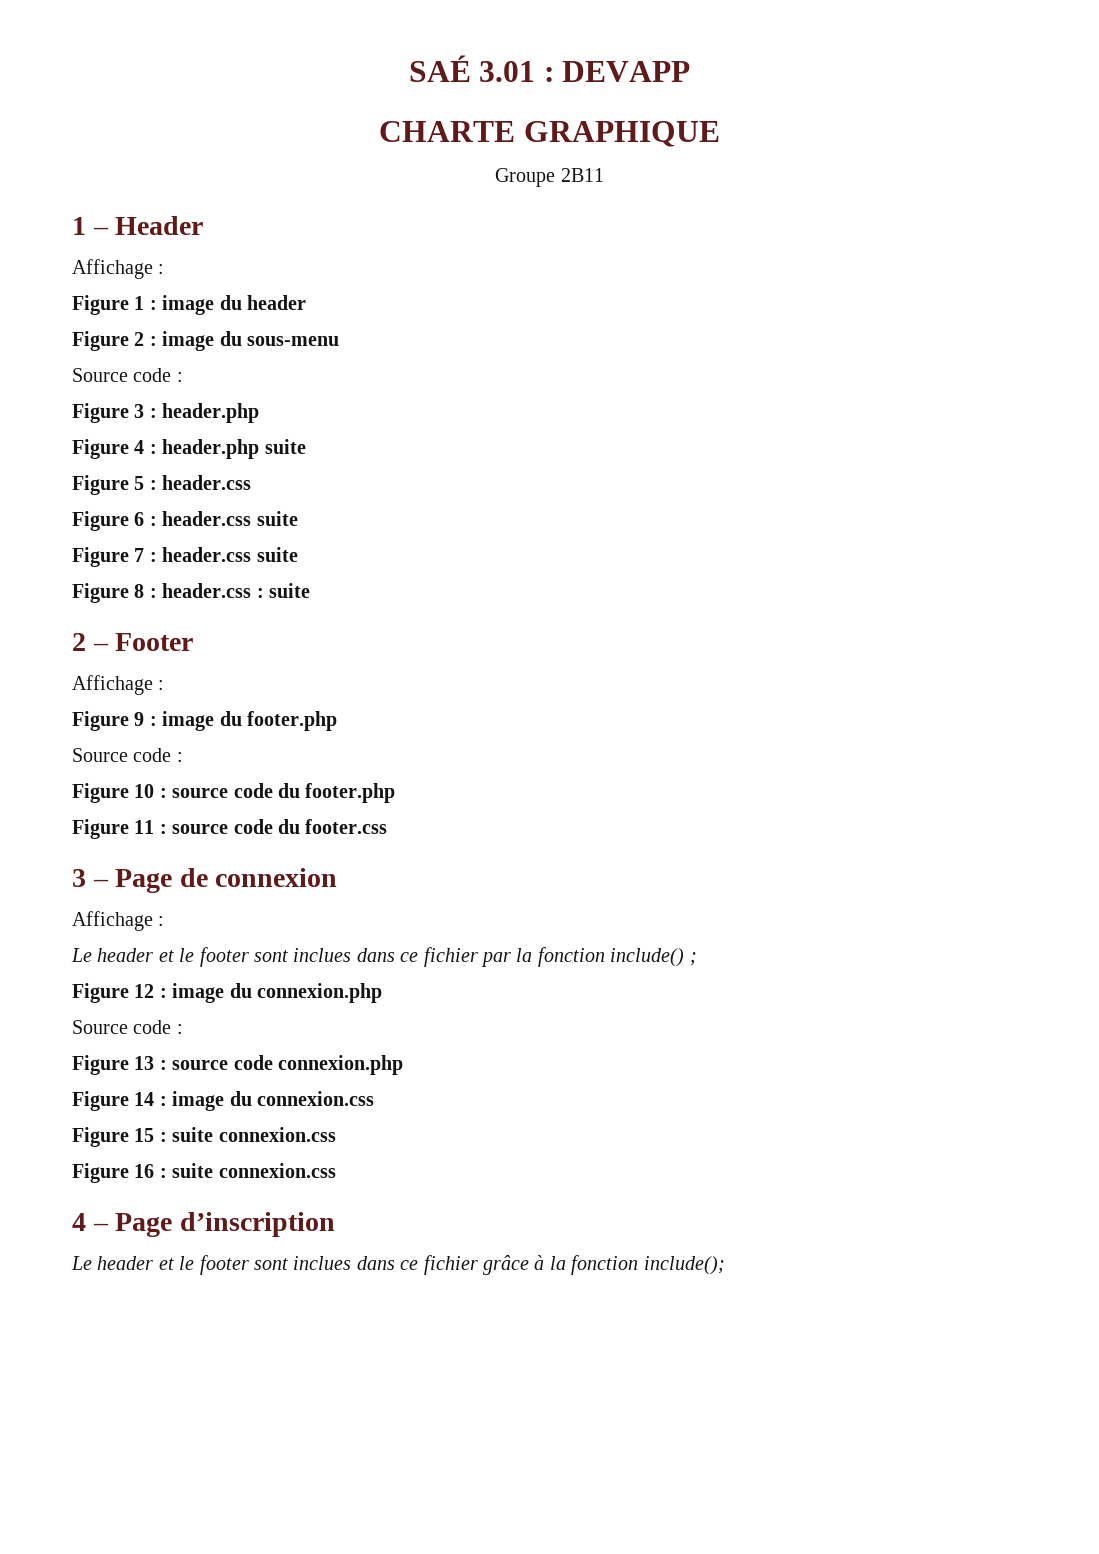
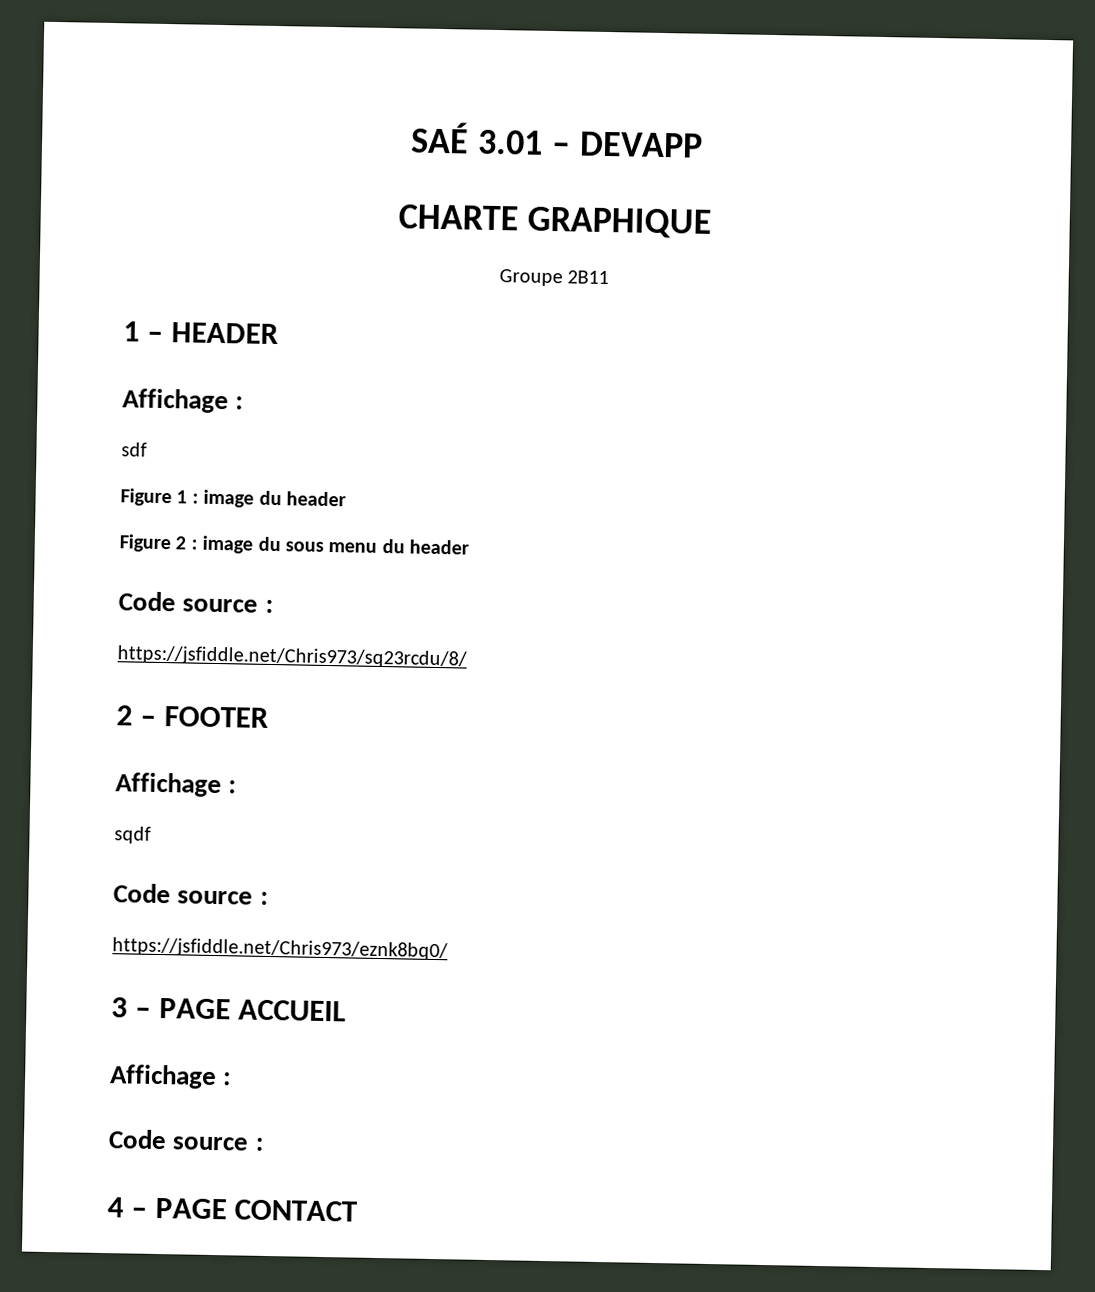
[543,67,554,82] : -> [550,141,571,156] –
[115,216,204,235] [72,259,165,279] Header // Affichage : -> [170,322,279,345] [122,388,244,414] [121,442,147,457] HEADER // Affichage : // sdf
[247,336,339,346] [72,368,183,382] [72,403,260,423] [72,439,306,459] [72,475,252,495] [72,511,298,531] [72,547,298,567] [72,583,310,603] sous-menu // Source code : // Figure 3 : header.php // Figure 4 : header.php suite // Figure 5 : header.css // Figure 6 : header.css suite // Figure 7 : header.css suite // Figure 8 : header.css : suite -> [285,538,470,555] [118,591,273,614] [117,645,467,669] sous menu du header // Code source : // https://jsfiddle.net/Chris973/sq23rcdu/8/
[115,633,194,651] [72,675,165,695] [72,711,337,731] [72,748,183,762] [72,783,396,803] [72,819,388,839] Footer // Affichage : // Figure 9 : image du footer.php // Source code : // Figure 10 : source code du footer.php // Figure 11 : source code du footer.css -> [163,706,269,728] [115,772,237,798] [114,826,151,844] [113,883,268,905] [112,937,448,961] FOOTER // Affichage : // sqdf // Code source : // https://jsfiddle.net/Chris973/eznk8bq0/
[115,868,338,893] [72,911,165,931] [71,947,697,967] [72,983,382,1003] [72,1020,183,1034] [72,1055,403,1075] [72,1091,374,1111] [72,1127,336,1147] [72,1163,336,1183] [72,1212,335,1237] [71,1255,725,1275] Page de connexion // Affichage : // Le header et le footer sont inclues dans ce fichier par la fonction include() ; // Figure 12 : image du connexion.php // Source code : // Figure 13 : source code connexion.php // Figure 14 : image du connexion.css // Figure 15 : suite connexion.css // Figure 16 : suite connexion.css // 4 – Page d’inscription // Le header et le footer sont inclues dans ce fichier grâce à la fonction include(); -> [158,997,347,1022] [109,1064,232,1090] [108,1129,264,1151] [107,1197,359,1222] PAGE ACCUEIL // Affichage : // Code source : // 4 – PAGE CONTACT

